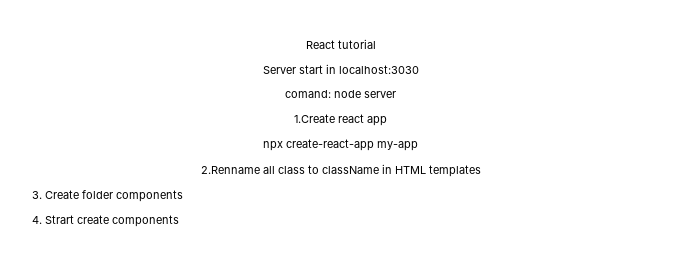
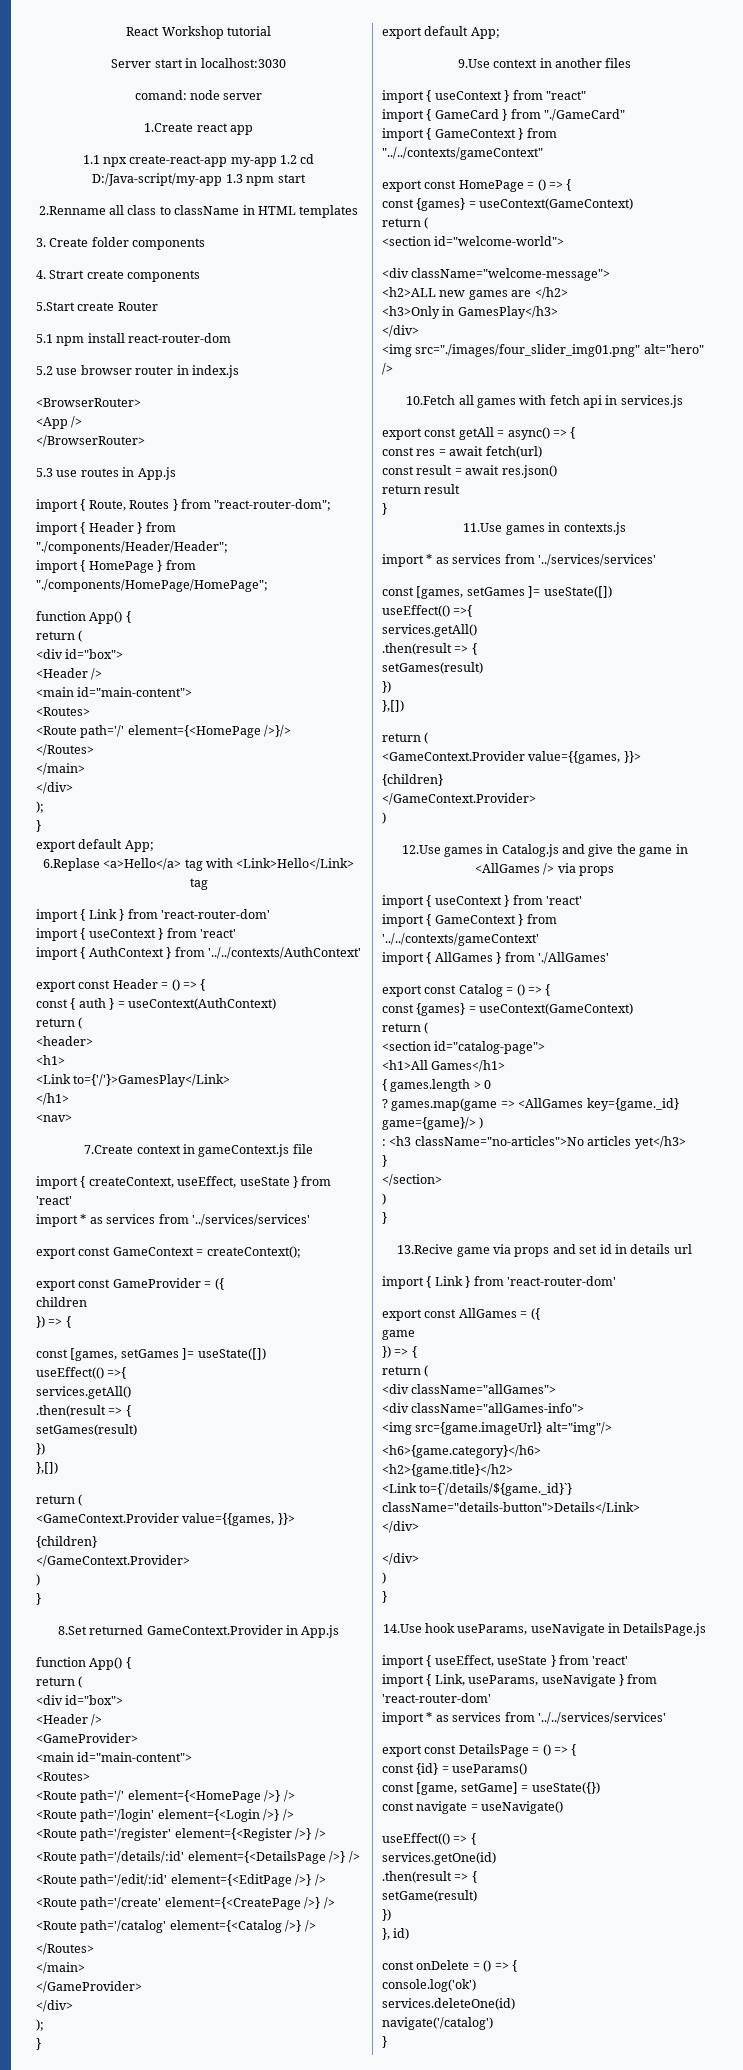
(335, 44) none -> [161,26,224,39] Workshop
(387, 121) none -> [82,155,100,164] 1.1
(418, 146) none -> [280,154,315,164] [92,173,306,186] 1.2 cd D:/Java-script/my-app 1.3 npm start
(179, 221) none -> [36,302,158,311] [36,333,232,346] [36,365,239,378] [36,398,141,407] [36,416,83,429] [36,435,145,447] [36,467,176,480] [36,499,332,512] [36,522,176,535] [36,541,228,554] [36,560,196,573] [36,579,268,592] [36,611,131,624] [36,630,83,642] [36,649,124,659] [36,668,103,680] [36,687,193,697] [36,707,90,716] [36,725,292,738] [36,744,94,756] [36,763,85,775] [36,782,73,794] [36,801,44,813] [36,820,41,832] [36,839,154,852] [42,858,355,871] [189,878,208,890] [36,909,270,922] [36,928,236,941] [36,947,361,960] [36,979,206,992] [36,998,276,1010] [36,1017,83,1029] [36,1036,93,1046] [36,1055,65,1065] [36,1074,231,1087] [36,1093,69,1105] [36,1114,72,1122] [84,1144,313,1157] [36,1176,332,1189] [36,1196,72,1205] [36,1214,310,1227] [36,1246,301,1259] [36,1278,224,1291] [36,1297,87,1307] [36,1316,71,1328] [36,1348,266,1361] [36,1367,127,1379] [36,1386,131,1399] [36,1405,131,1417] [36,1424,137,1436] [36,1443,45,1455] [36,1462,58,1474] [36,1494,83,1506] [36,1513,295,1526] [36,1536,97,1548] [36,1555,190,1567] [36,1574,40,1586] [36,1593,41,1605] [57,1625,340,1638] [36,1657,131,1670] [36,1676,83,1688] [36,1695,124,1705] [36,1714,103,1726] [36,1733,138,1743] [36,1752,193,1762] [36,1772,90,1781] [36,1790,295,1803] [36,1809,294,1822] [36,1828,326,1841] [36,1851,360,1864] [36,1874,326,1887] [36,1897,335,1910] [36,1920,316,1933] [36,1943,94,1955] [36,1962,85,1974] [36,1981,142,1993] [36,2000,73,2012] [36,2019,44,2031] [36,2038,41,2050] [382,26,500,39] [457,58,632,68] [382,90,586,103] [382,109,625,122] [382,128,557,141] [382,147,543,160] [382,179,572,192] [382,198,634,211] [382,217,429,229] [382,236,565,246] [382,268,611,281] [382,287,568,300] [382,306,558,319] [382,325,419,337] [382,344,704,357] [382,363,393,375] [406,395,683,408] [382,427,576,440] [382,446,542,458] [382,465,557,478] [382,484,461,494] [382,503,387,515] [463,522,626,535] [382,554,656,567] [382,586,612,599] [382,605,473,617] [382,624,477,637] [382,643,477,655] [382,662,483,674] [382,681,391,693] [382,700,404,712] [382,732,429,744] [382,751,641,764] [382,774,443,786] [382,793,536,805] [382,812,386,824] [401,844,688,857] [474,863,615,876] [382,895,582,908] [382,914,557,927] [382,933,539,946] [382,952,609,965] [382,984,551,997] [382,1003,634,1016] [382,1022,429,1034] [382,1041,546,1054] [382,1060,506,1072] [382,1079,492,1092] [382,1098,679,1111] [382,1117,484,1130] [382,1136,686,1149] [382,1155,387,1167] [382,1174,442,1186] [382,1193,386,1205] [382,1212,387,1224] [397,1244,692,1257] [382,1276,616,1289] [382,1308,540,1321] [382,1330,415,1340] [382,1346,417,1358] [382,1365,429,1377] [382,1384,557,1394] [382,1403,585,1413] [382,1422,612,1435] [382,1445,541,1458] [382,1464,513,1477] [382,1483,573,1496] [382,1502,640,1514] [382,1521,419,1533] [382,1553,419,1565] [382,1572,386,1584] [382,1591,387,1603] [382,1623,707,1636] [382,1655,629,1668] [382,1674,658,1687] [382,1693,491,1703] [382,1712,666,1725] [382,1744,577,1757] [382,1763,528,1775] [382,1782,600,1795] [382,1801,564,1814] [382,1833,476,1845] [382,1852,496,1865] [382,1871,477,1883] [382,1890,477,1902] [382,1909,391,1921] [382,1928,410,1940] [382,1960,517,1972] [382,1979,476,1992] [382,1998,515,2010] [382,2017,493,2030] [382,2036,387,2048] // 5.Start create Router // 5.1 npm install react-router-dom // 5.2 use browser router in index.js // <BrowserRouter> // <App /> // </BrowserRouter> // 5.3 use routes in App.js // import { Route, Routes } from "react-router-dom"; // import { Header } from "./components/Header/Header"; // import { HomePage } from "./components/HomePage/HomePage"; // function App() { // return ( // <div id="box"> // <Header /> // <main id="main-content"> // <Routes> // <Route path='/' element={<HomePage />}/> // </Routes> // </main> // </div> // ); // } // export default App; // 6.Replase <a>Hello</a> tag with <Link>Hello</Link> tag // import { Link } from 'react-router-dom' // import { useContext } from 'react' // import { AuthContext } from '../../contexts/AuthContext' // export const Header = () => { // const { auth } = useContext(AuthContext) // return ( // <header> // <h1> // <Link to={'/'}>GamesPlay</Link> // </h1> // <nav> // 7.Create context in gameContext.js file // import { createContext, useEffect, useState } from 'react' // import * as services from '../services/services' // export const GameContext = createContext(); // export const GameProvider = ({ // children // }) => { // const [games, setGames ]= useState([]) // useEffect(() =>{ // services.getAll() // .then(result => { // setGames(result) // }) // },[]) // return ( // <GameContext.Provider value={{games, }}> // {children} // </GameContext.Provider> // ) // } // 8.Set returned GameContext.Provider in App.js // function App() { // return ( // <div id="box"> // <Header /> // <GameProvider> // <main id="main-content"> // <Routes> // <Route path='/' element={<HomePage />} /> // <Route path='/login' element={<Login />} /> // <Route path='/register' element={<Register />} /> // <Route path='/details/:id' element={<DetailsPage />} /> // <Route path='/edit/:id' element={<EditPage />} /> // <Route path='/create' element={<CreatePage />} /> // <Route path='/catalog' element={<Catalog />} /> // </Routes> // </main> // </GameProvider> // </div> // ); // } // export default App; // 9.Use context in another files // import { useContext } from "react" // import { GameCard } from "./GameCard" // import { GameContext } from "../../contexts/gameContext" // export const HomePage = () => { // const {games} = useContext(GameContext) // return ( // <section id="welcome-world"> // <div className="welcome-message"> // <h2>ALL new games are </h2> // <h3>Only in GamesPlay</h3> // </div> // <img src="./images/four_slider_img01.png" alt="hero" /> // 10.Fetch all games with fetch api in services.js // export const getAll = async() => { // const res = await fetch(url) // const result = await res.json() // return result // } // 11.Use games in contexts.js // import * as services from '../services/services' // const [games, setGames ]= useState([]) // useEffect(() =>{ // services.getAll() // .then(result => { // setGames(result) // }) // },[]) // return ( // <GameContext.Provider value={{games, }}> // {children} // </GameContext.Provider> // ) // 12.Use games in Catalog.js and give the game in <AllGames /> via props // import { useContext } from 'react' // import { GameContext } from '../../contexts/gameContext' // import { AllGames } from './AllGames' // export const Catalog = () => { // const {games} = useContext(GameContext) // return ( // <section id="catalog-page"> // <h1>All Games</h1> // { games.length > 0 // ? games.map(game => <AllGames key={game._id} game={game}/> ) // : <h3 className="no-articles">No articles yet</h3> // } // </section> // ) // } // 13.Recive game via props and set id in details url // import { Link } from 'react-router-dom' // export const AllGames = ({ // game // }) => { // return ( // <div className="allGames"> // <div className="allGames-info"> // <img src={game.imageUrl} alt="img"/> // <h6>{game.category}</h6> // <h2>{game.title}</h2> // <Link to={`/details/${game._id}`} className="details-button">Details</Link> // </div> // </div> // ) // } // 14.Use hook useParams, useNavigate in DetailsPage.js // import { useEffect, useState } from 'react' // import { Link, useParams, useNavigate } from 'react-router-dom' // import * as services from '../../services/services' // export const DetailsPage = () => { // const {id} = useParams() // const [game, setGame] = useState({}) // const navigate = useNavigate() // useEffect(() => { // services.getOne(id) // .then(result => { // setGame(result) // }) // }, id) // const onDelete = () => { // console.log('ok') // services.deleteOne(id) // navigate('/catalog') // }

